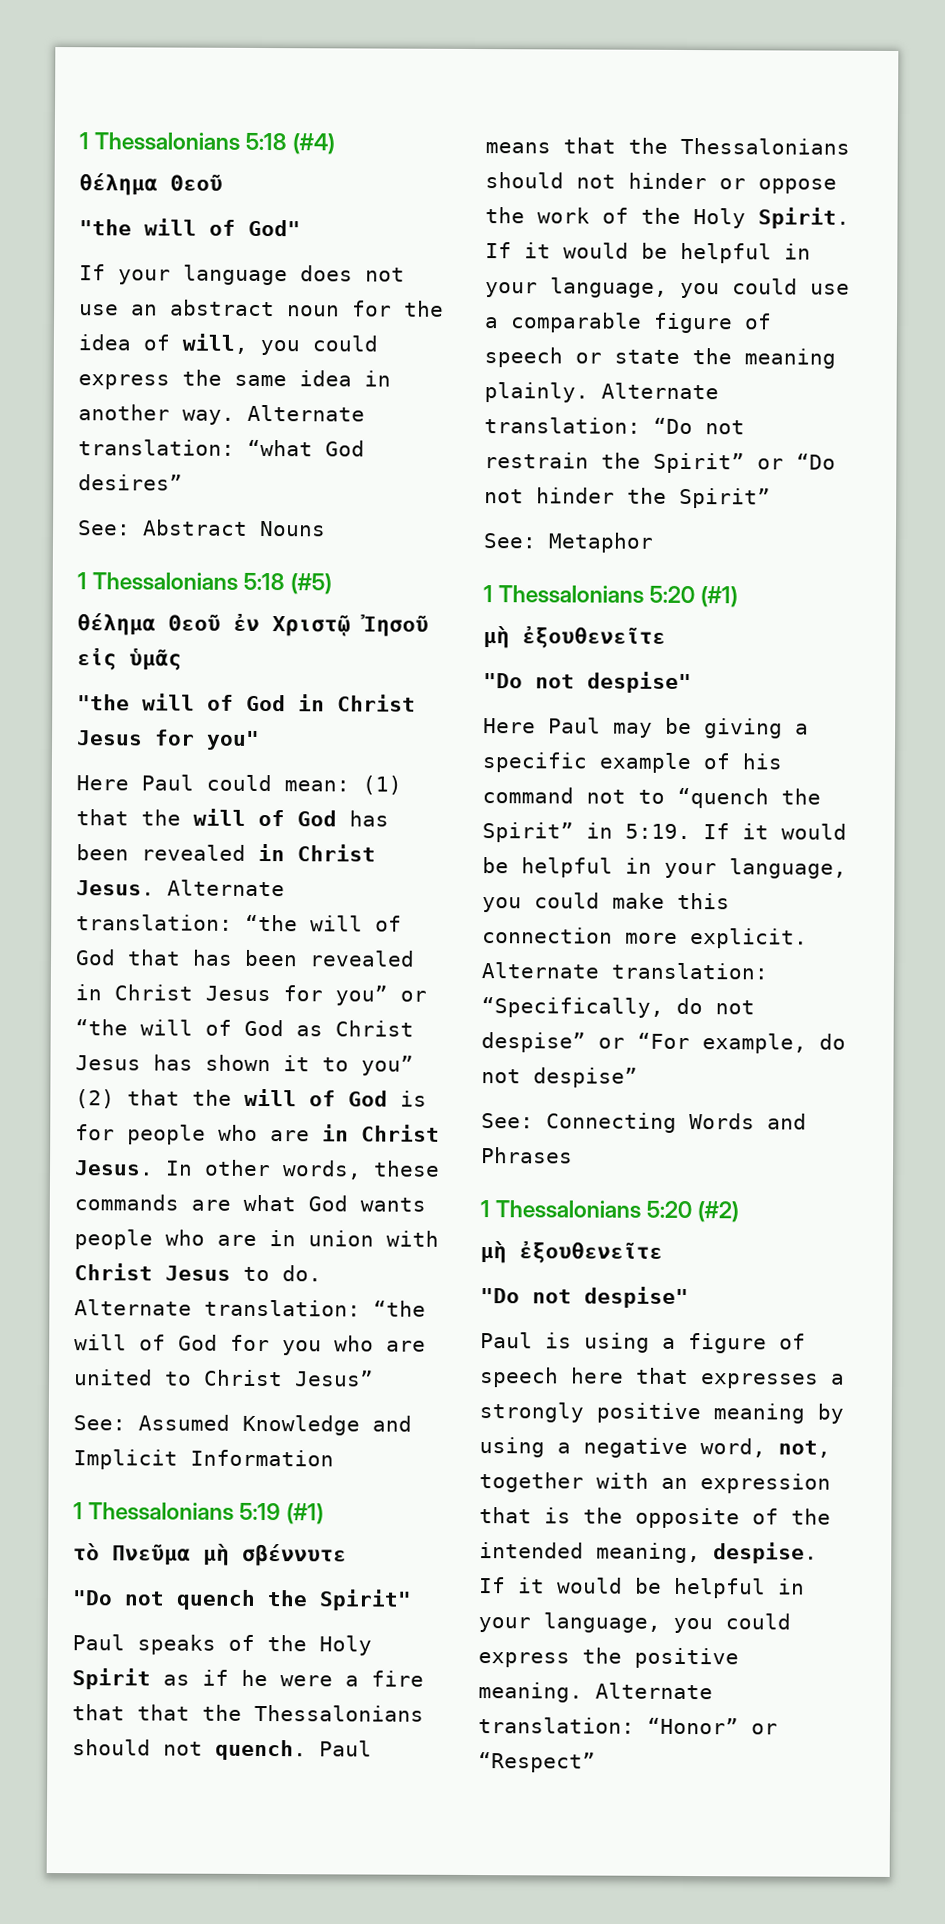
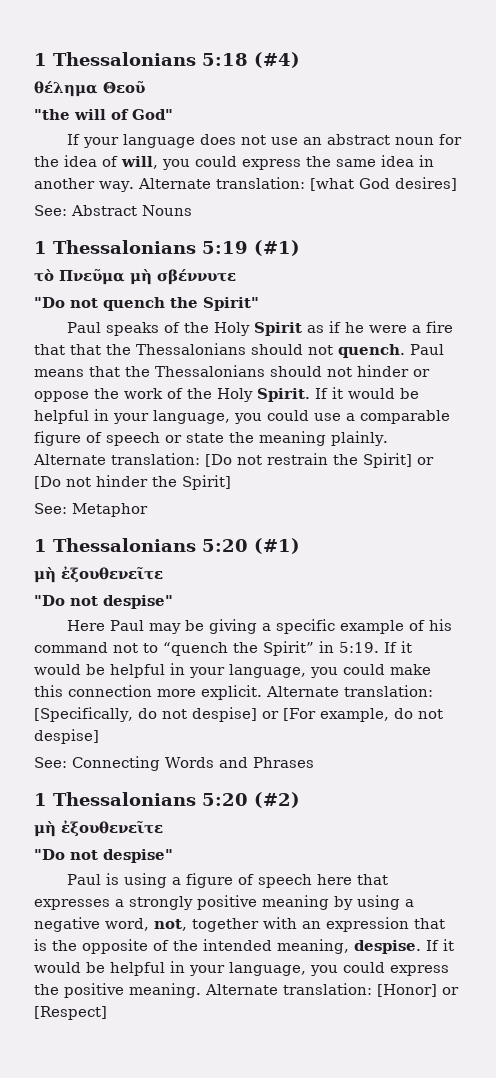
[247,439,365,457] [78,474,183,491] “what God desires” -> [309,177,457,191] [what God desires]
[77,572,333,595] [77,613,429,637] [77,648,182,671] [77,693,416,712] [77,729,260,750] [76,774,402,795] [76,808,389,827] [76,843,376,862] [76,879,285,897] [76,914,402,932] [75,949,415,967] [75,984,427,1006] [75,1019,414,1037] [75,1054,414,1076] [75,1088,427,1109] [75,1124,440,1145] [74,1159,440,1180] [74,1194,426,1212] [74,1229,439,1250] [74,1263,322,1282] [74,1299,426,1317] [74,1334,426,1356] [74,1369,374,1387] [73,1414,412,1436] [73,1449,334,1470] // 1 Thessalonians 5:18 (#5) // θέλημα Θεοῦ ἐν Χριστῷ Ἰησοῦ εἰς ὑμᾶς // "the will of God in Christ Jesus for you" // Here Paul could mean: (1) that the will of God has been revealed in Christ Jesus. Alternate translation: “the will of God that has been revealed in Christ Jesus for you” or “the will of God as Christ Jesus has shown it to you” (2) that the will of God is for people who are in Christ Jesus. In other words, these commands are what God wants people who are in union with Christ Jesus to do. Alternate translation: “the will of God for you who are united to Christ Jesus” // See: Assumed Knowledge and Implicit Information -> (192, 210) none
[653,417,693,435] “Do -> [205,454,232,467] [Do
[653,452,836,474] Spirit” or “Do -> [363,453,434,468] [34,476,61,489] Spirit] or [Do
[679,487,771,509] Spirit” -> [182,475,231,490] Spirit]
[481,997,755,1018] [481,1032,690,1053] “Specifically, do not despise” or “For -> [34,707,316,722] [Specifically, do not despise] or [For
[533,1067,638,1088] despise” -> [34,729,99,744] despise]
[647,1717,778,1735] [478,1752,596,1773] “Honor” or “Respect” -> [377,984,459,997] [34,1006,107,1020] [Honor] or [Respect]

